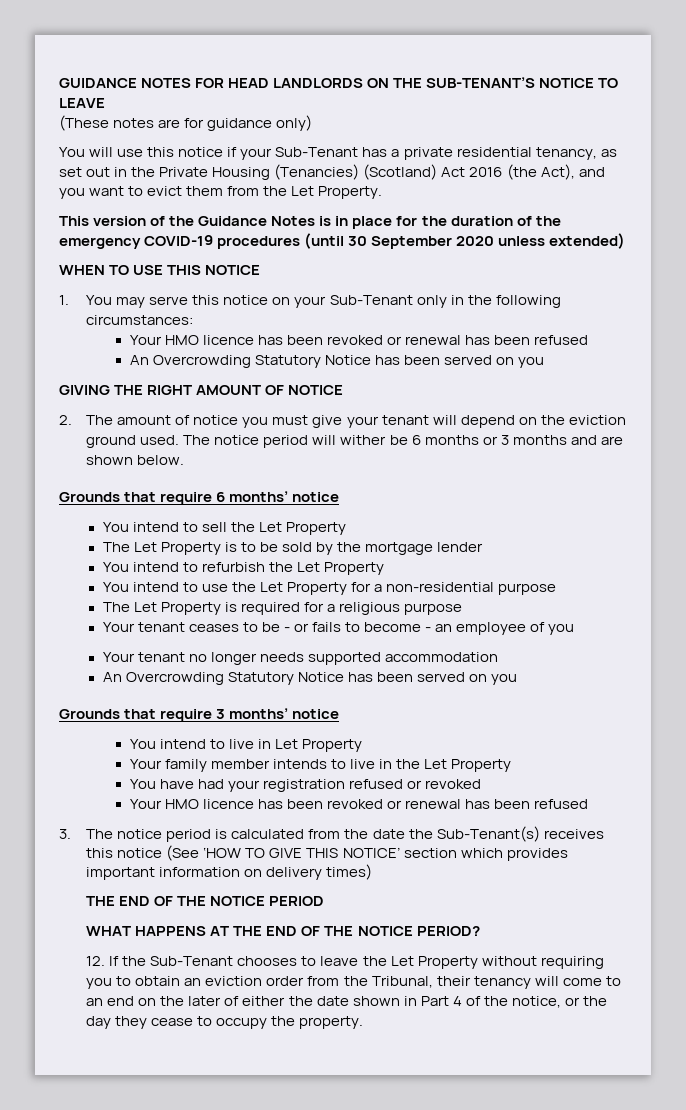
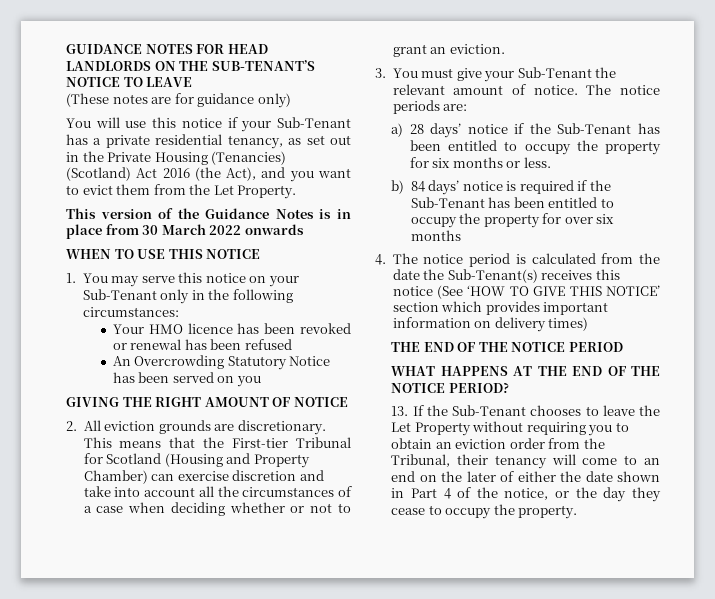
[396,216,561,226] [59,233,626,249] for the duration of the emergency COVID-19 procedures (until 30 September 2020 unless extended) -> [105,224,304,235] from 30 March 2022 onwards
[86,415,626,428] [86,435,623,448] [86,455,185,465] [59,491,340,505] [102,522,346,535] [102,542,484,555] [102,562,384,575] [102,582,557,595] [102,602,463,615] [102,622,575,635] [102,652,498,665] [102,672,518,685] [59,708,340,722] [129,739,363,752] [129,759,512,772] [129,779,482,792] [129,799,589,809] [59,829,71,839] The amount of notice you must give your tenant will depend on the eviction ground used. The notice period will wither be 6 months or 3 months and are shown below. // Grounds that require 6 months’ notice // You intend to sell the Let Property // The Let Property is to be sold by the mortgage lender // You intend to refurbish the Let Property // You intend to use the Let Property for a non-residential purpose // The Let Property is required for a religious purpose // Your tenant ceases to be - or fails to become - an employee of you // Your tenant no longer needs supported accommodation // An Overcrowding Statutory Notice has been served on you // Grounds that require 3 months’ notice // You intend to live in Let Property // Your family member intends to live in the Let Property // You have had your registration refused or revoked // Your HMO licence has been revoked or renewal has been refused // 3. -> [83,420,326,435] [83,437,351,448] [83,453,310,468] [83,470,324,484] [83,486,352,497] [83,502,351,516] [392,44,505,57] [375,67,617,82] [392,84,660,95] [392,100,468,114] [391,123,660,138] [409,140,661,155] [409,157,551,168] [391,180,611,195] [410,197,614,208] [410,213,615,228] [410,230,461,241] [375,254,386,265] All eviction grounds are discretionary. This means that the First-tier Tribunal for Scotland (Housing and Property Chamber) can exercise discretion and take into account all the circumstances of a case when deciding whether or not to grant an eviction. // 3. You must give your Sub-Tenant the relevant amount of notice. The notice periods are: // a) 28 days’ notice if the Sub-Tenant has been entitled to occupy the property for six months or less. // b) 84 days’ notice is required if the Sub-Tenant has been entitled to occupy the property for over six months // 4.
[86,956,106,966] 12. -> [391,406,409,416] 13.

